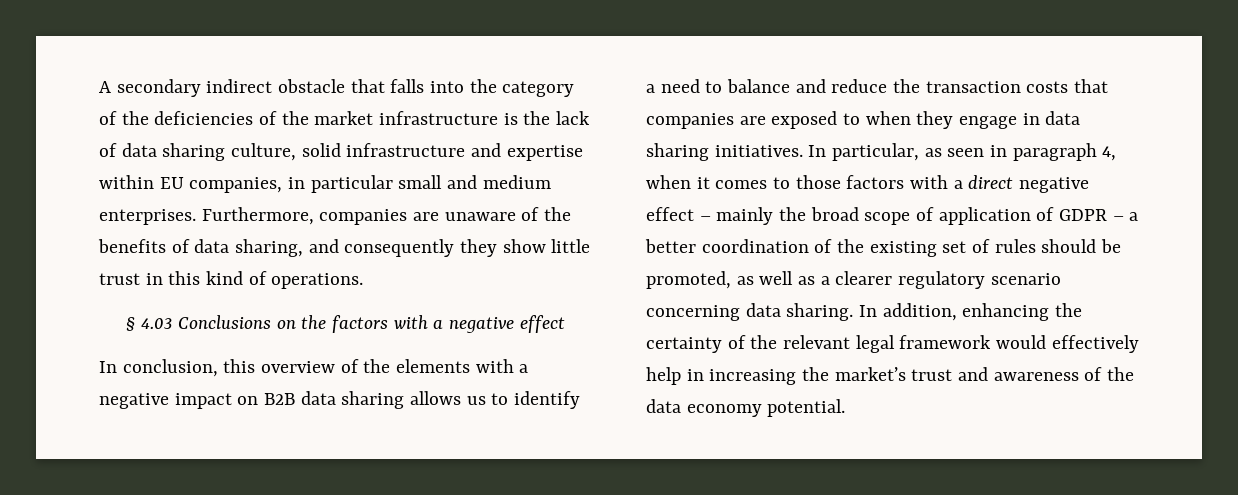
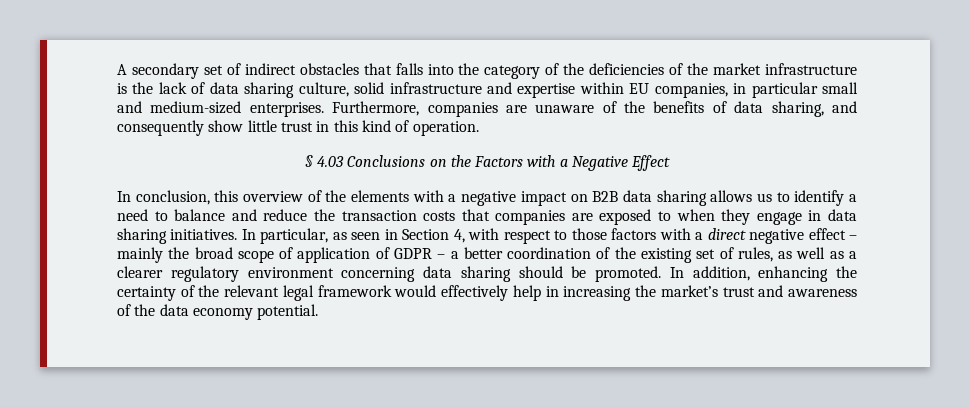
[206,79,346,93] indirect obstacle -> [203,63,359,75] set of indirect obstacles
[482,175,551,189] medium -> [150,101,242,114] medium-sized
[460,239,498,257] they -> (204, 128) none
[271,273,364,289] operations. -> [412,121,479,136] operation.
[331,315,565,333] factors with a negative effect -> [474,155,671,171] Factors with a Negative Effect
[1012,143,1117,161] [646,175,768,189] paragraph 4, when it comes -> [402,228,551,244] Section 4, with respect
[994,239,1122,253] [646,271,731,289] rules should be promoted, -> [737,247,773,262] rules,
[990,273,1061,285] scenario -> [247,267,334,278] environment
[786,303,854,321] sharing. -> [460,266,661,282] sharing should be promoted.

